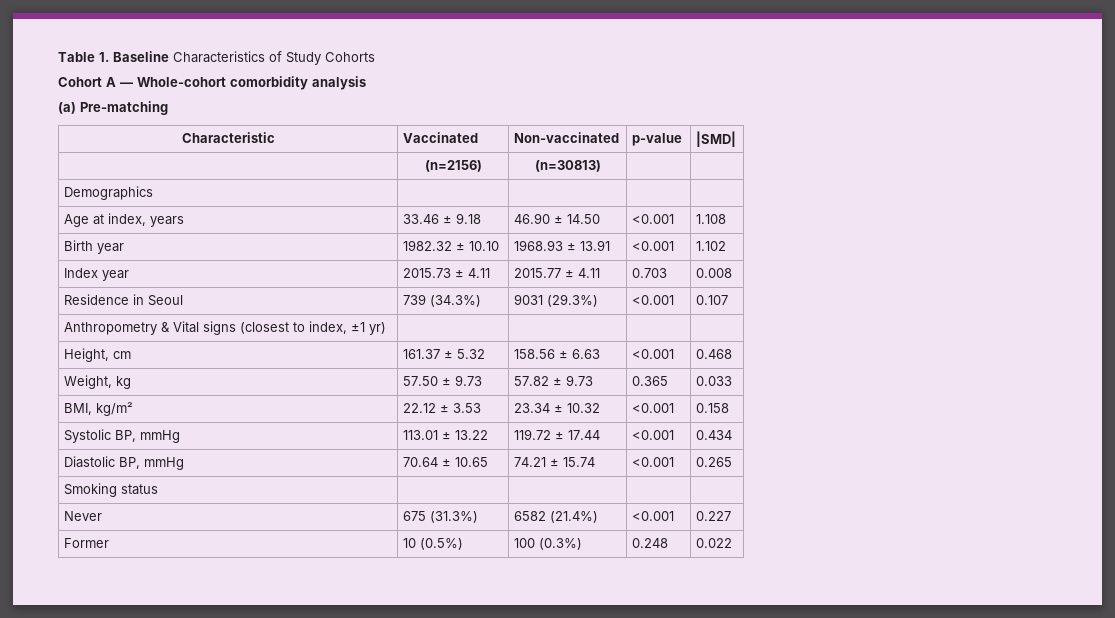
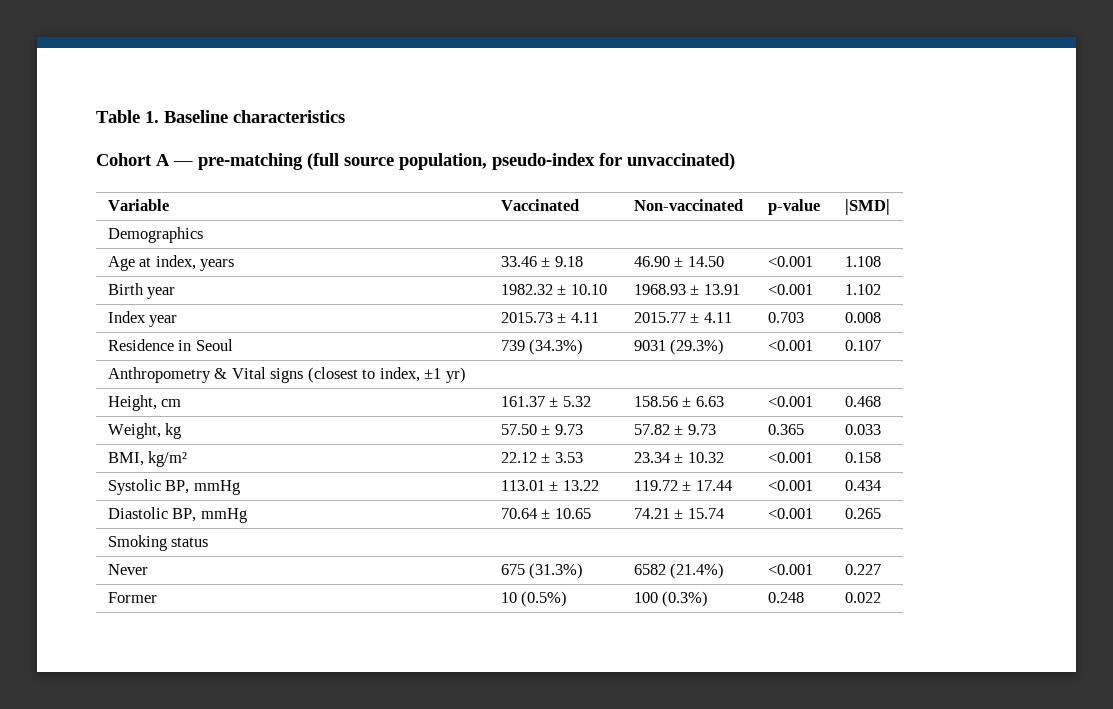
[173,51,375,65] Characteristics of Study Cohorts -> [233,110,345,123] characteristics
[137,76,366,90] [58,101,168,115] [181,132,275,143] Whole-cohort comorbidity analysis // (a) Pre-matching // Characteristic -> [198,153,735,170] [107,199,169,211] pre-matching (full source population, pseudo-index for unvaccinated) // Variable
[424,160,482,172] [534,160,601,172] // | (n=2156) | (n=30813) | | -> (890, 207) none

